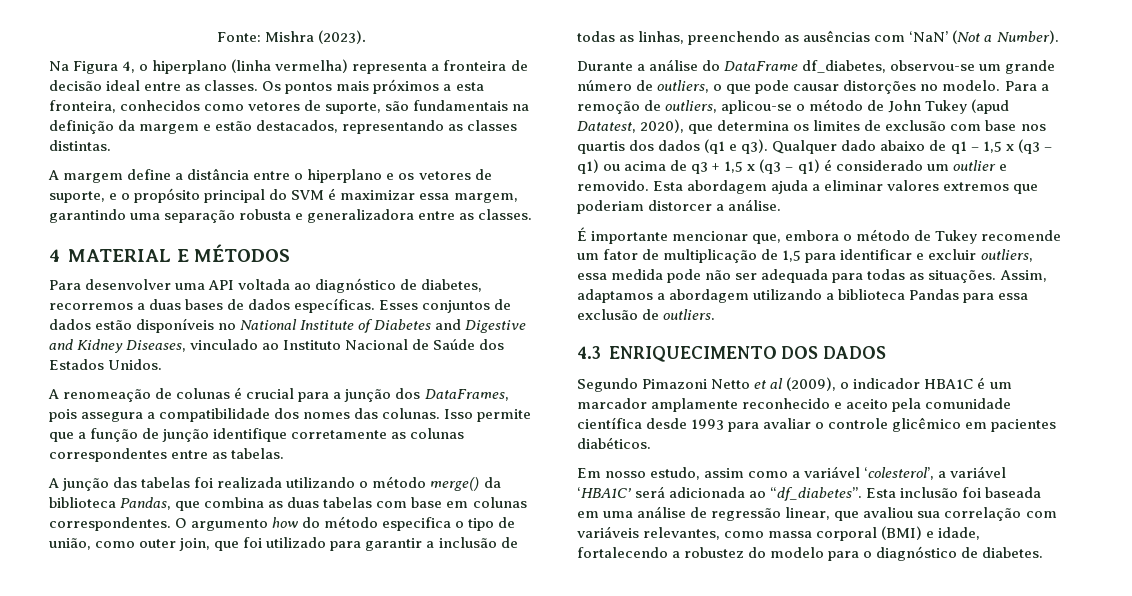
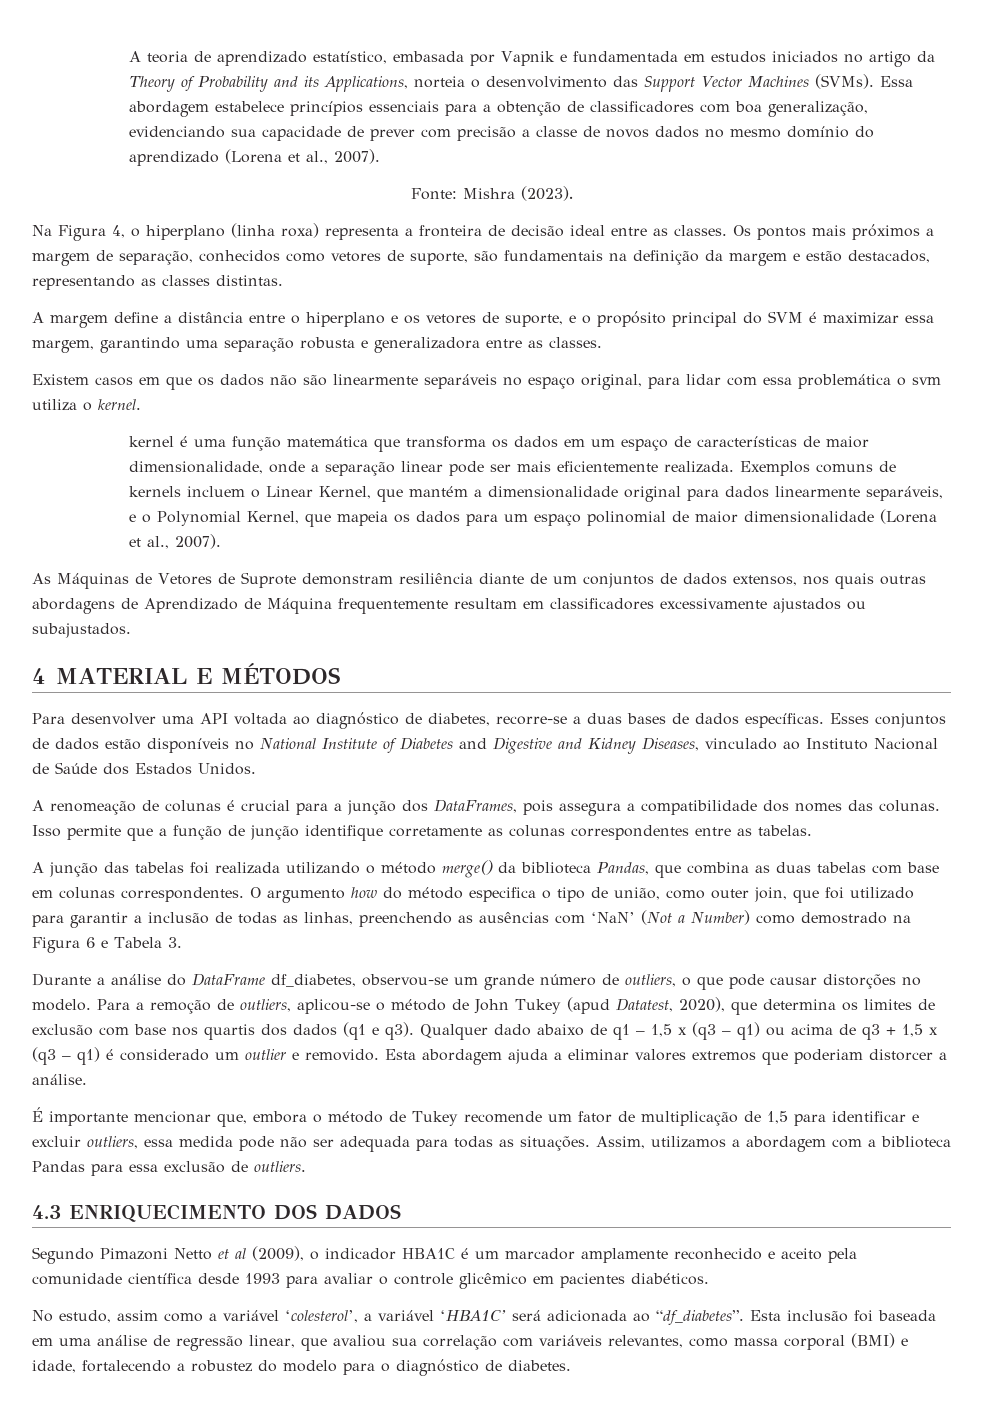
(216, 37) none -> [129,51,936,67] [129,74,914,92] [129,101,869,117] [129,126,875,141] [129,149,381,166] A teoria de aprendizado estatístico, embasada por Vapnik e fundamentada em estudos iniciados no artigo da Theory of Probability and its Applications, norteia o desenvolvimento das Support Vector Machines (SVMs). Essa abordagem estabelece princípios essenciais para a obtenção de classificadores com boa generalização, evidenciando sua capacidade de prever com precisão a classe de novos dados no mesmo domínio do aprendizado (Lorena et al., 2007). //
[275,59,349,73] vermelha) -> [281,223,319,238] roxa)
[455,82,484,91] [49,100,116,113] esta fronteira, -> [32,250,193,266] margem de separação,
(533, 214) none -> [32,374,941,390] [32,399,141,411] [129,436,870,452] [129,461,897,476] [129,486,944,502] [129,509,938,527] [129,534,222,549] [32,572,926,589] [32,598,866,614] [32,623,131,638] // Existem casos em que os dados não são linearmente separáveis no espaço original, para lidar com essa problemática o svm utiliza o kernel. // kernel é uma função matemática que transforma os dados em um espaço de características de maior dimensionalidade, onde a separação linear pode ser mais eficientemente realizada. Exemplos comuns de kernels incluem o Linear Kernel, que mantém a dimensionalidade original para dados linearmente separáveis, e o Polynomial Kernel, que mapeia os dados para um espaço polinomial de maior dimensionalidade (Lorena et al., 2007). // As Máquinas de Vetores de Suprote demonstram resiliência diante de um conjuntos de dados extensos, nos quais outras abordagens de Aprendizado de Máquina frequentemente resultam em classificadores excessivamente ajustados ou subajustados.
[49,303,133,310] recorremos -> [496,716,567,725] recorre-se
[996,30,1059,44] Number). -> [691,910,911,925] [32,937,182,953] Number) como demostrado na Figura 6 e Tabela 3.
[577,289,653,303] adaptamos -> [651,1136,726,1148] utilizamos
[753,289,823,300] utilizando -> [832,1139,862,1148] com
[577,468,647,478] Em nosso -> [32,1310,53,1322] No

